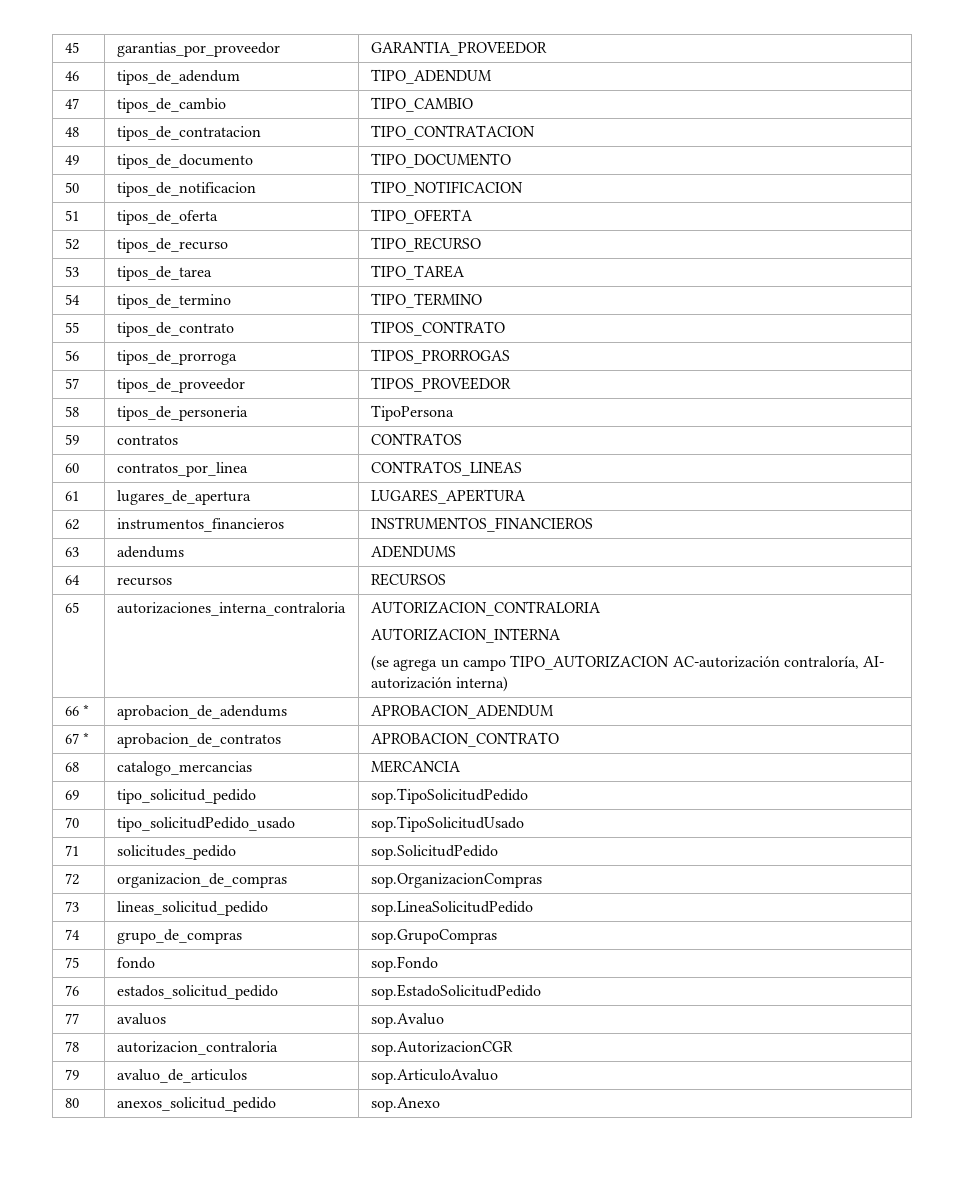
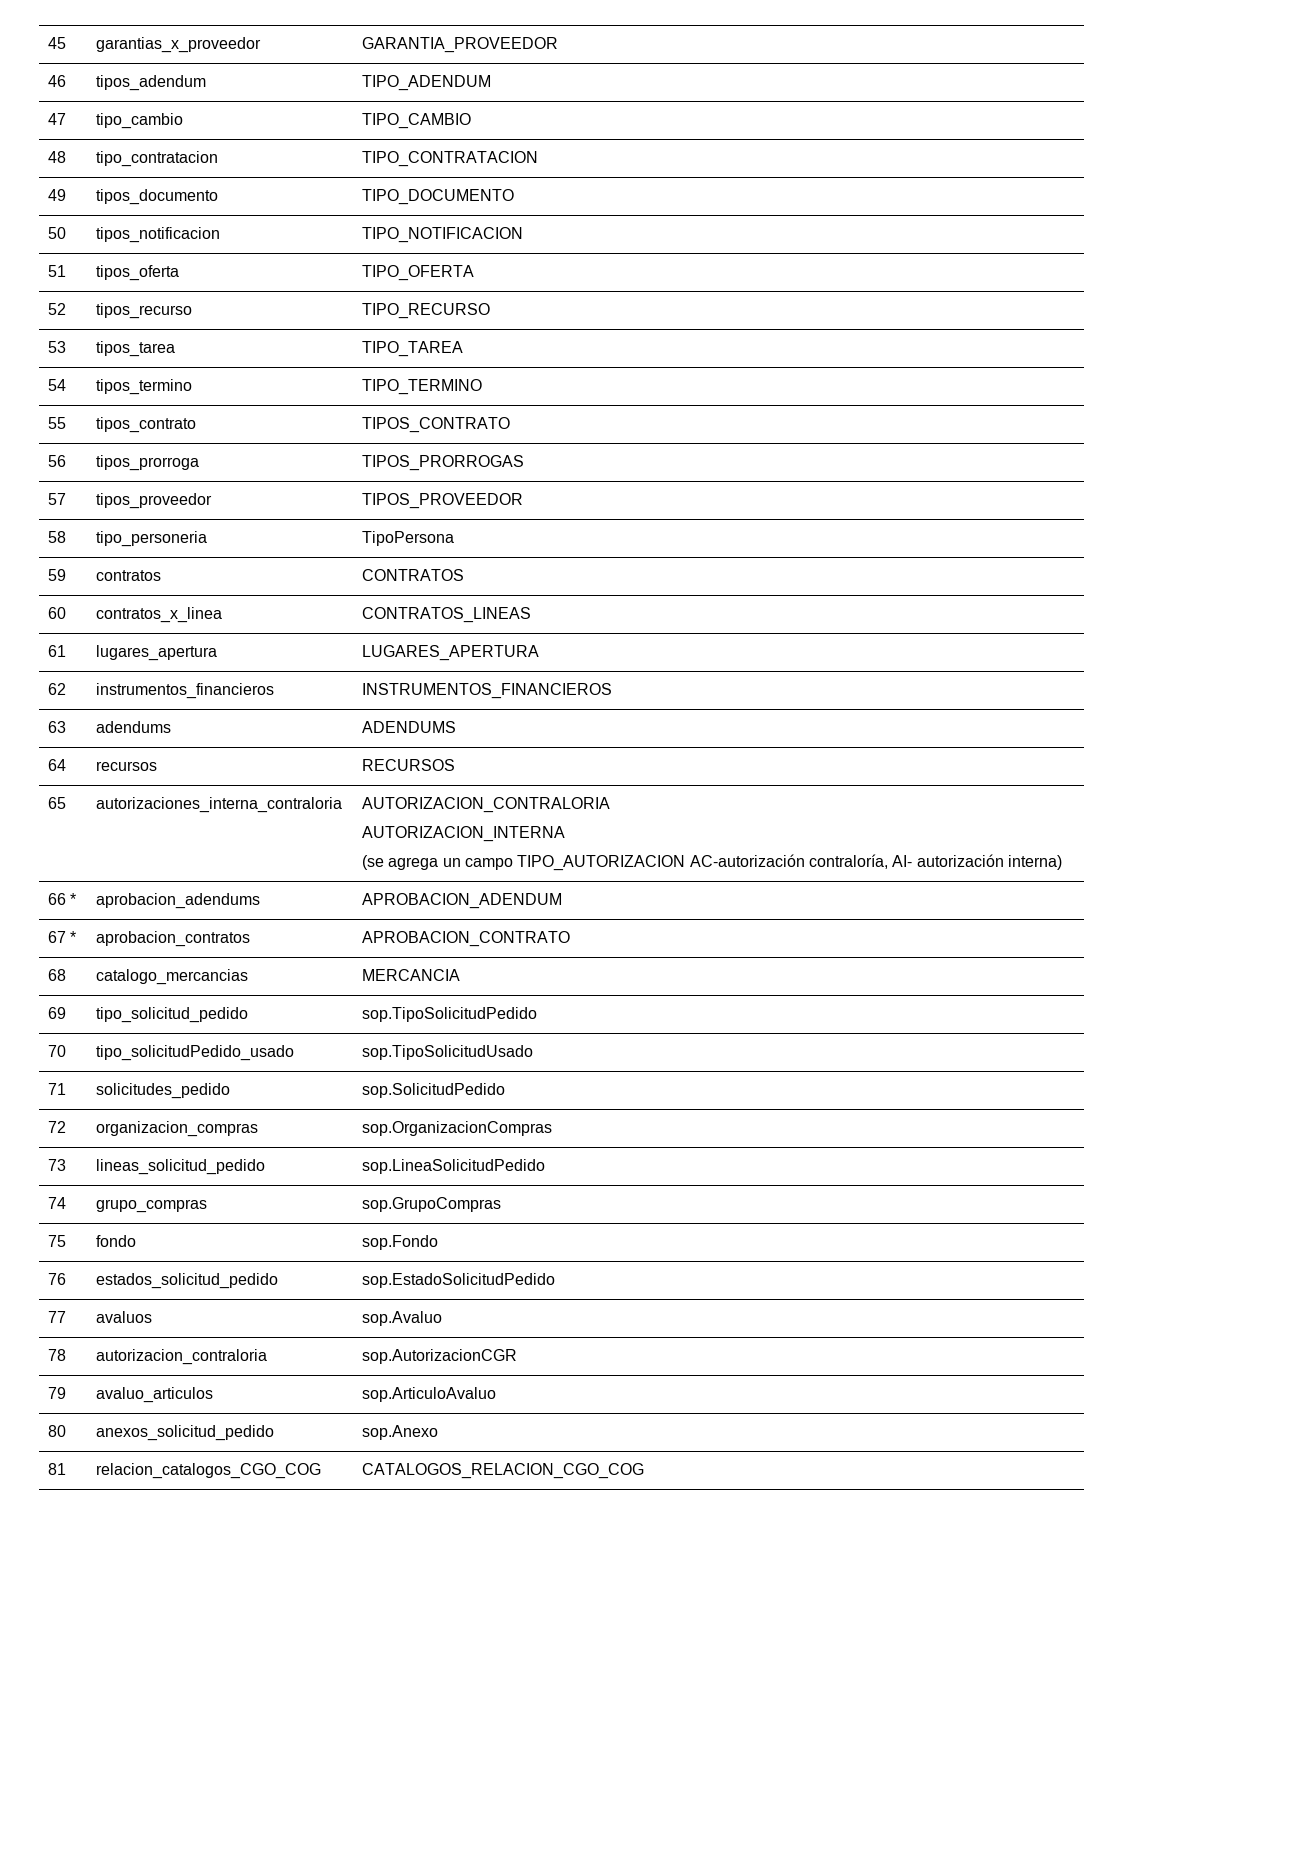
[117,42,281,57] garantias_por_proveedor -> [96,37,262,53] garantias_x_proveedor
[117,70,241,85] tipos_de_adendum -> [96,75,207,91] tipos_adendum
[117,98,227,113] tipos_de_cambio -> [96,113,184,129] tipo_cambio
[117,126,262,141] tipos_de_contratacion -> [96,151,219,167] tipo_contratacion
[117,154,254,169] tipos_de_documento -> [96,189,219,205] tipos_documento
[117,182,257,197] tipos_de_notificacion -> [96,227,221,243] tipos_notificacion
[117,210,219,225] tipos_de_oferta -> [96,265,180,281] tipos_oferta
[117,238,229,253] tipos_de_recurso -> [96,303,193,319] tipos_recurso
[117,266,213,281] tipos_de_tarea -> [96,341,176,357] tipos_tarea
[117,294,232,309] tipos_de_termino -> [96,379,193,395] tipos_termino
[117,322,235,337] tipos_de_contrato -> [96,417,197,433] tipos_contrato
[117,350,238,365] tipos_de_prorroga -> [96,455,200,471] tipos_prorroga
[117,378,246,393] tipos_de_proveedor -> [96,493,213,509] tipos_proveedor
[117,406,249,421] tipos_de_personeria -> [96,531,208,547] tipo_personeria
[117,462,249,477] contratos_por_linea -> [96,607,223,623] contratos_x_linea
[117,490,252,505] lugares_de_apertura -> [96,645,218,661] lugares_apertura
[117,705,288,720] aprobacion_de_adendums -> [96,893,261,909] aprobacion_adendums
[117,733,282,748] aprobacion_de_contratos -> [96,931,251,947] aprobacion_contratos
[117,873,288,888] organizacion_de_compras -> [96,1121,259,1137] organizacion_compras
[117,929,243,944] grupo_de_compras -> [96,1199,208,1213] grupo_compras
[117,1069,248,1083] avaluo_de_articulos -> [96,1387,214,1403] avaluo_articulos
(441, 1104) none -> [48,1463,67,1475] [96,1463,322,1479] [362,1463,645,1479] // 81 | relacion_catalogos_CGO_COG | CATALOGOS_RELACION_CGO_COG

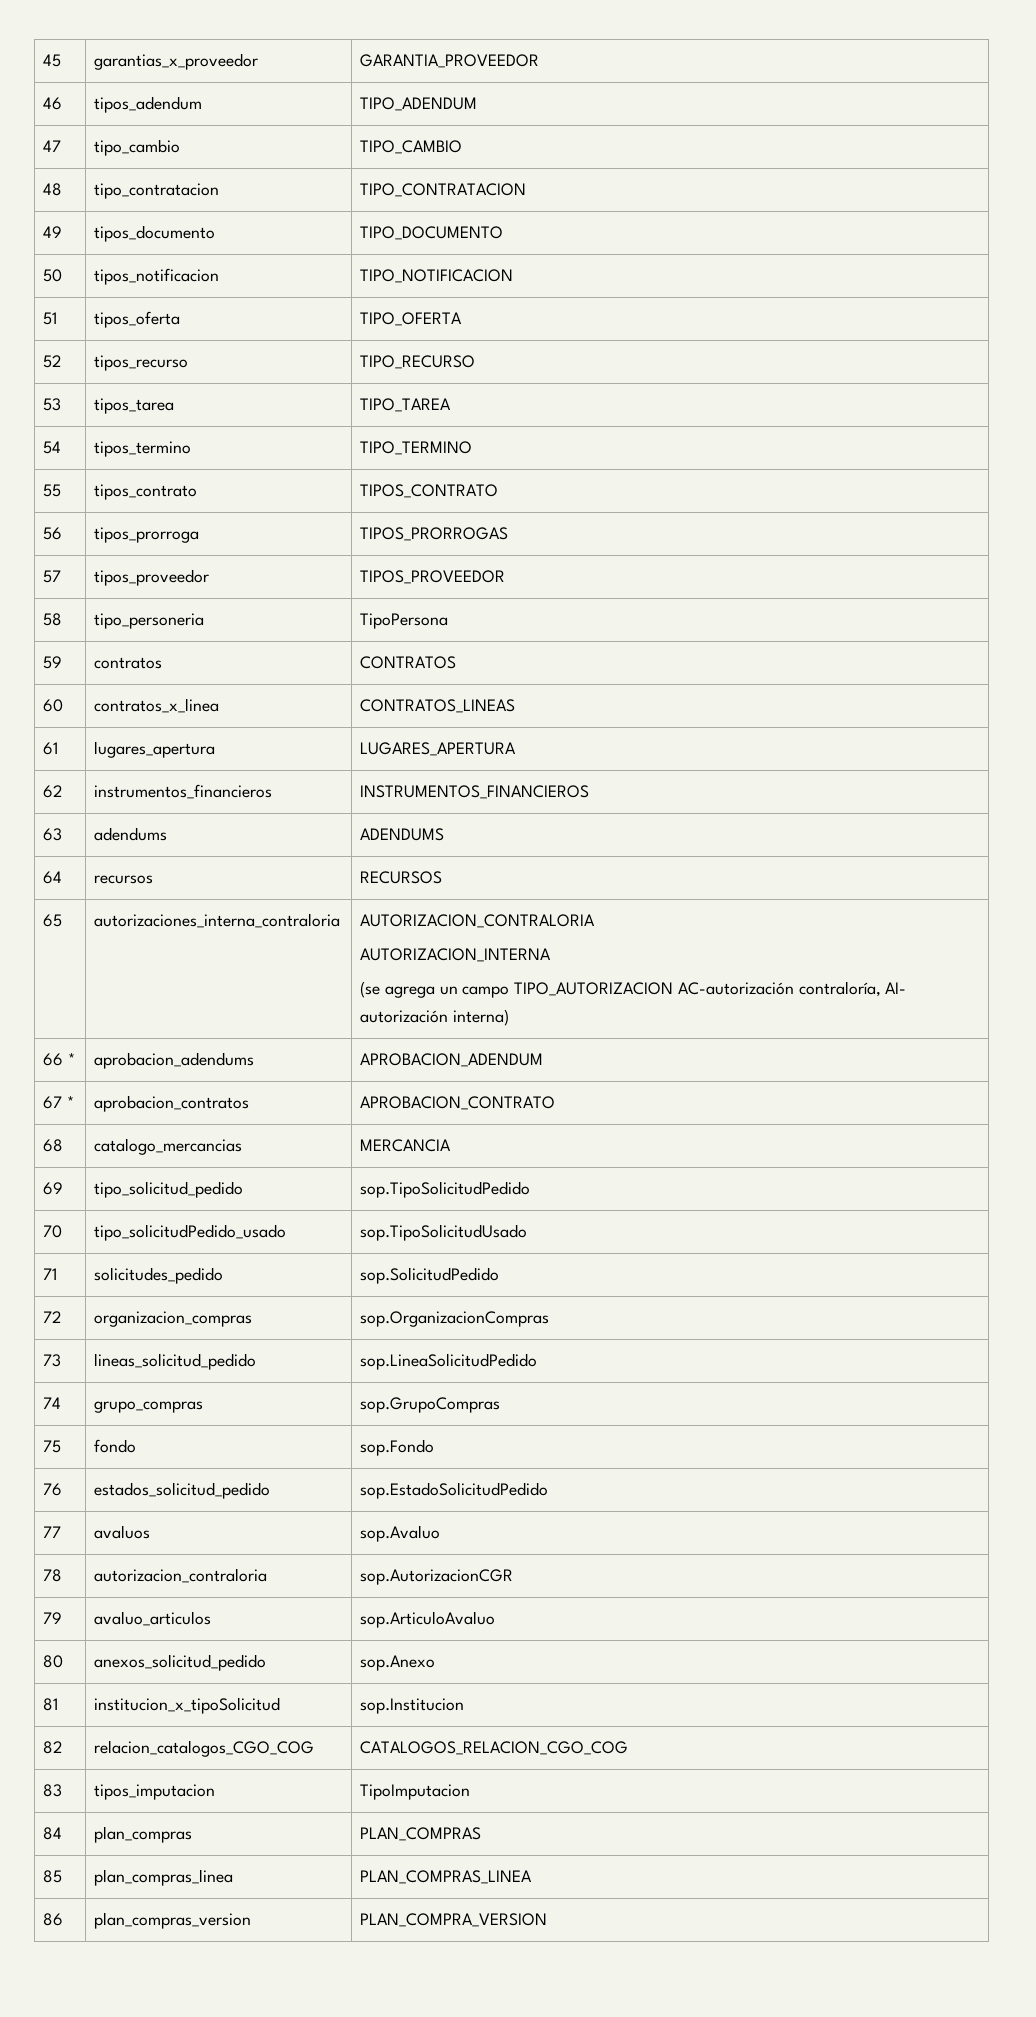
(67, 1469) none -> [94,1697,281,1714] [360,1698,465,1714] [43,1741,63,1754] | institucion_x_tipoSolicitud | sop.Institucion // 82
(645, 1471) none -> [43,1784,63,1797] [94,1784,216,1800] [360,1784,471,1800] [43,1827,63,1840] [94,1826,193,1843] [360,1827,482,1841] [43,1870,63,1883] [94,1869,234,1886] [360,1870,533,1884] [43,1913,64,1926] [94,1912,252,1929] [360,1913,548,1927] // 83 | tipos_imputacion | TipoImputacion // 84 | plan_compras | PLAN_COMPRAS // 85 | plan_compras_linea | PLAN_COMPRAS_LINEA // 86 | plan_compras_version | PLAN_COMPRA_VERSION

